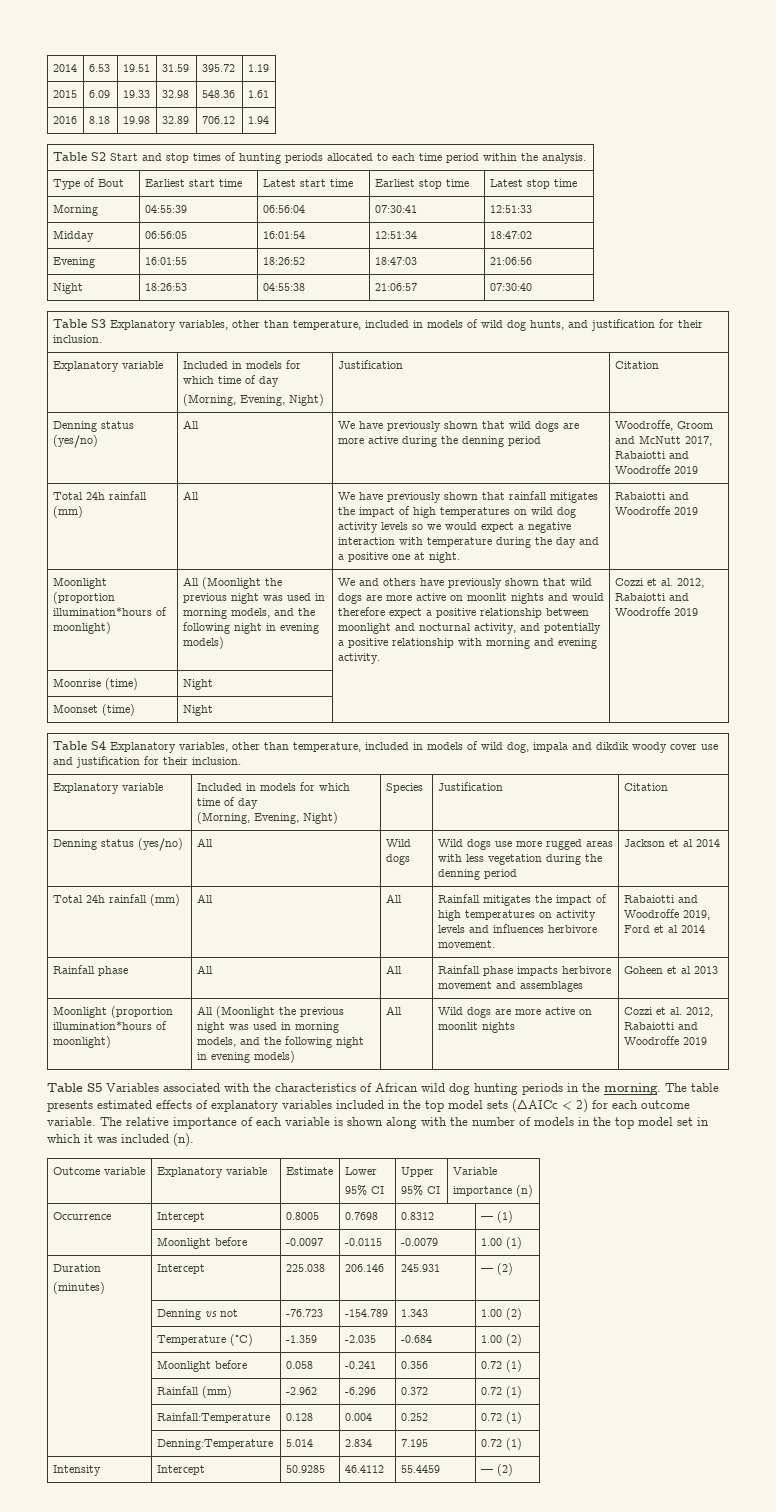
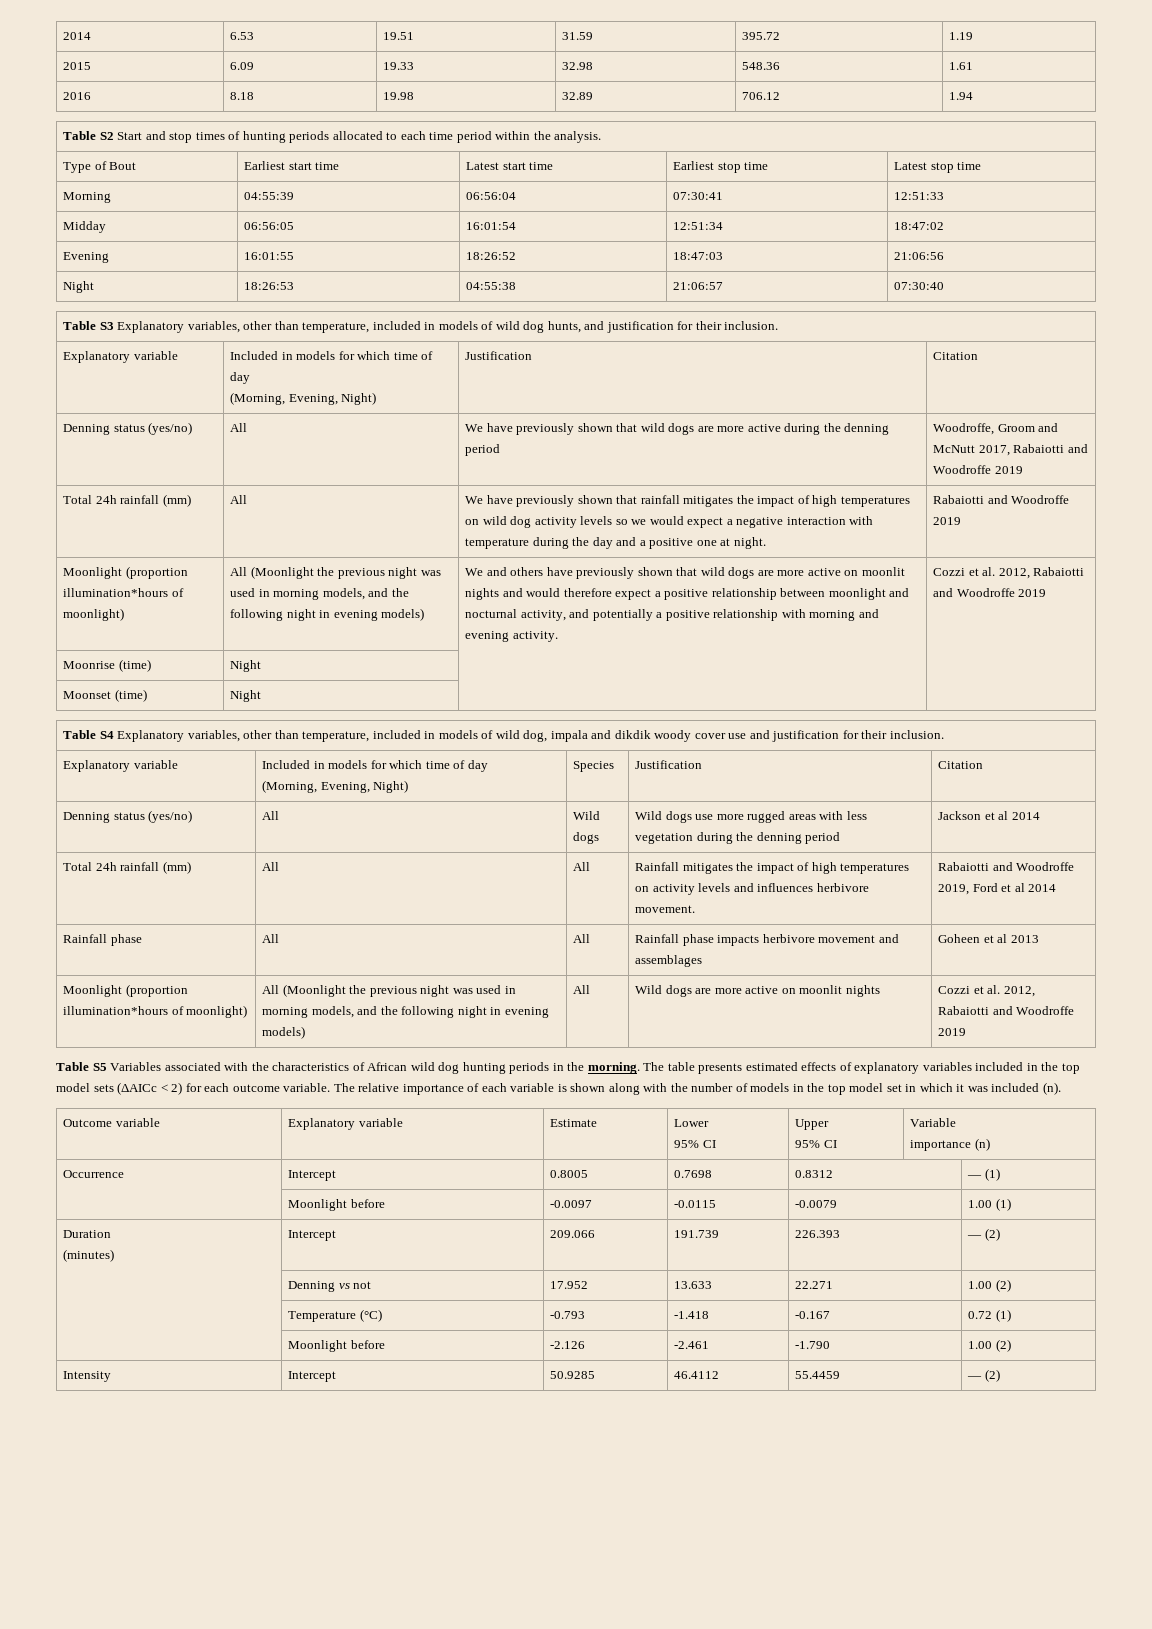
[285,1264,325,1272] [344,1264,384,1272] [400,1264,440,1272] 225.038 | 206.146 | 245.931 -> [549,1230,595,1238] [673,1230,719,1238] [794,1230,840,1238] 209.066 | 191.739 | 226.393
[285,1309,323,1317] [344,1309,388,1317] [400,1309,428,1317] -76.723 | -154.789 | 1.343 -> [549,1281,588,1289] [673,1281,712,1289] [794,1281,833,1289] 17.952 | 13.633 | 22.271
[285,1335,317,1343] [344,1335,376,1343] [400,1335,432,1343] [480,1334,522,1346] [156,1360,247,1372] [285,1361,313,1369] [344,1361,376,1369] [400,1361,428,1369] [480,1360,522,1372] [156,1386,232,1398] [285,1387,317,1395] [344,1387,376,1395] [400,1387,428,1395] [480,1386,522,1398] [156,1412,270,1423] [285,1413,313,1421] [344,1413,372,1421] [400,1413,428,1421] [480,1412,522,1424] [156,1439,273,1450] [285,1439,313,1447] [344,1439,372,1447] [400,1439,428,1447] [480,1438,522,1450] -1.359 | -2.035 | -0.684 | 1.00 (2) // | Moonlight before | 0.058 | -0.241 | 0.356 | 0.72 (1) // | Rainfall (mm) | -2.962 | -6.296 | 0.372 | 0.72 (1) // | Rainfall:Temperature | 0.128 | 0.004 | 0.252 | 0.72 (1) // | Denning:Temperature | 5.014 | 2.834 | 7.195 | 0.72 (1) -> [549,1311,585,1319] [673,1311,709,1319] [794,1311,830,1319] [967,1309,1011,1322] [287,1340,385,1352] [549,1341,585,1349] [673,1341,709,1349] [794,1341,830,1349] [967,1339,1011,1352] -0.793 | -1.418 | -0.167 | 0.72 (1) // | Moonlight before | -2.126 | -2.461 | -1.790 | 1.00 (2)

